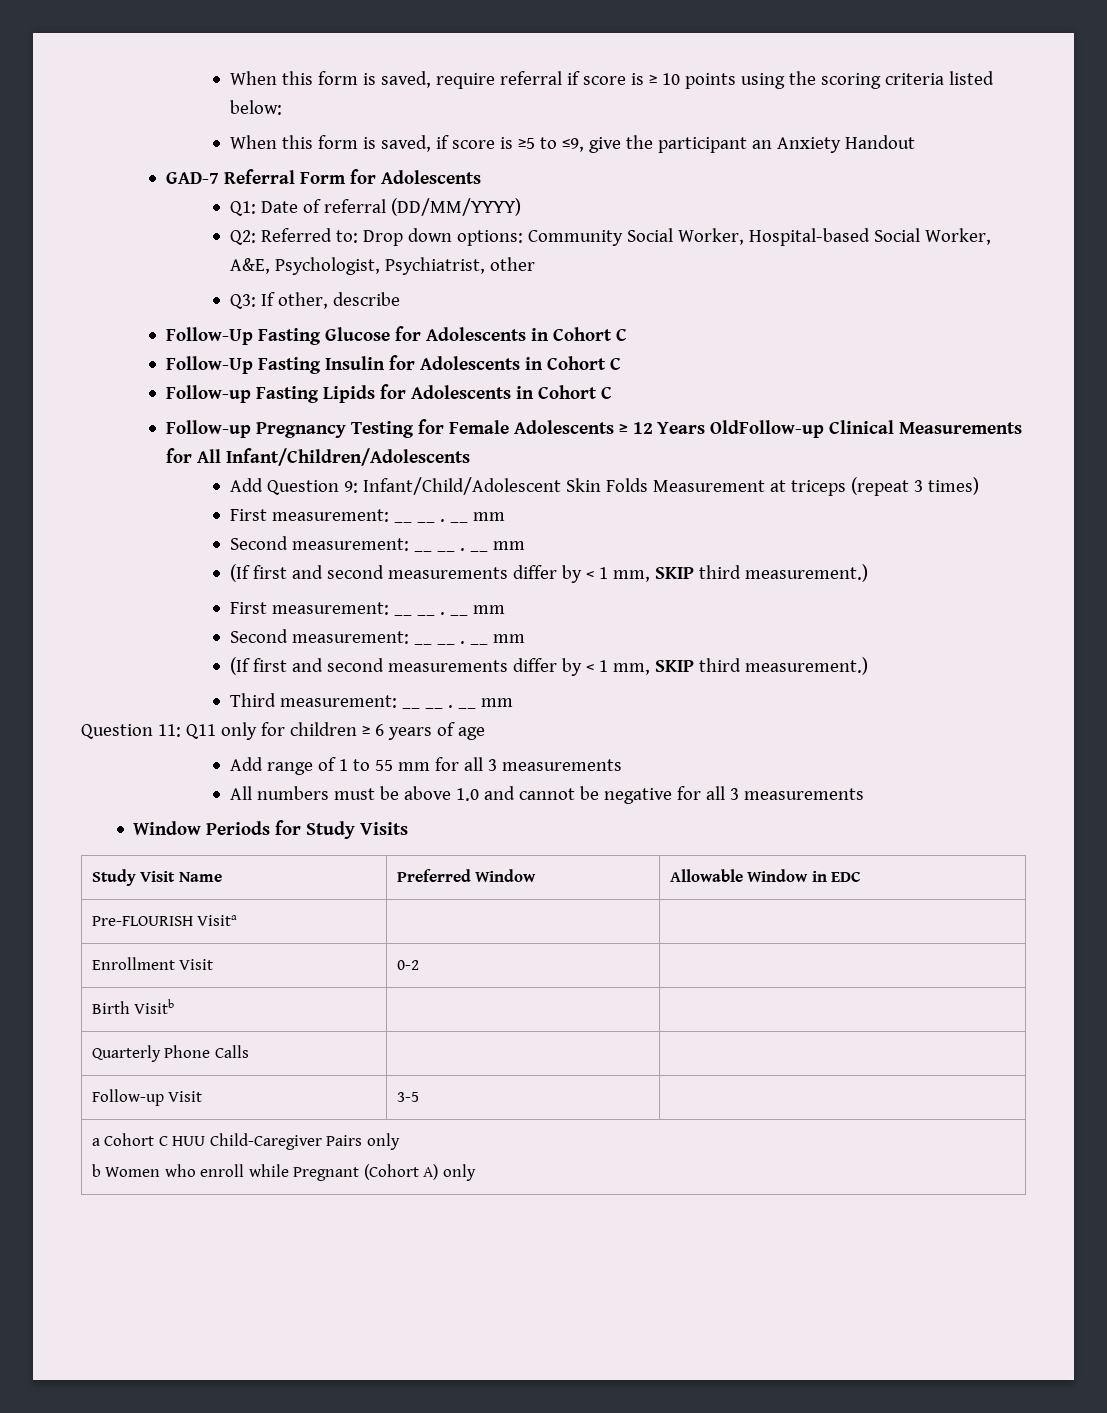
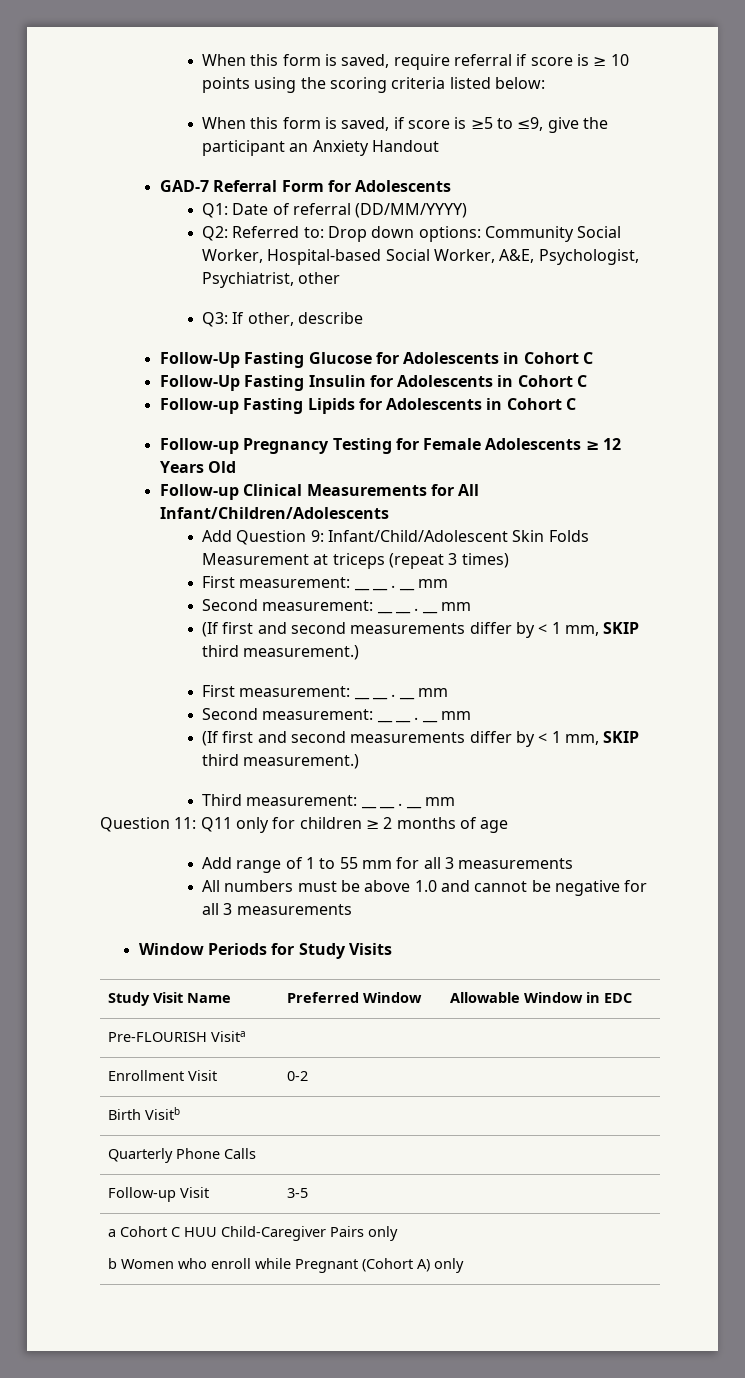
[710,420,825,438] OldFollow-up -> [208,461,237,473] [159,484,239,500] Old // Follow-up
[374,724,432,740] 6 years -> [383,817,456,829] 2 months

